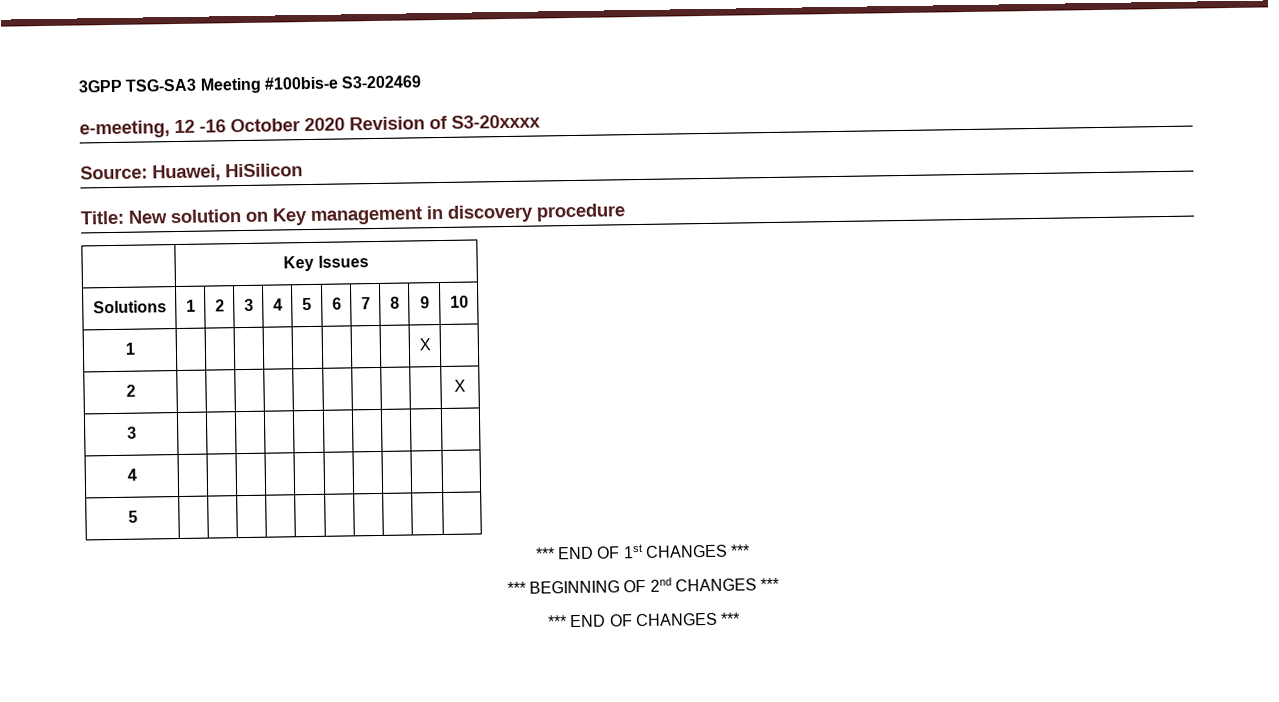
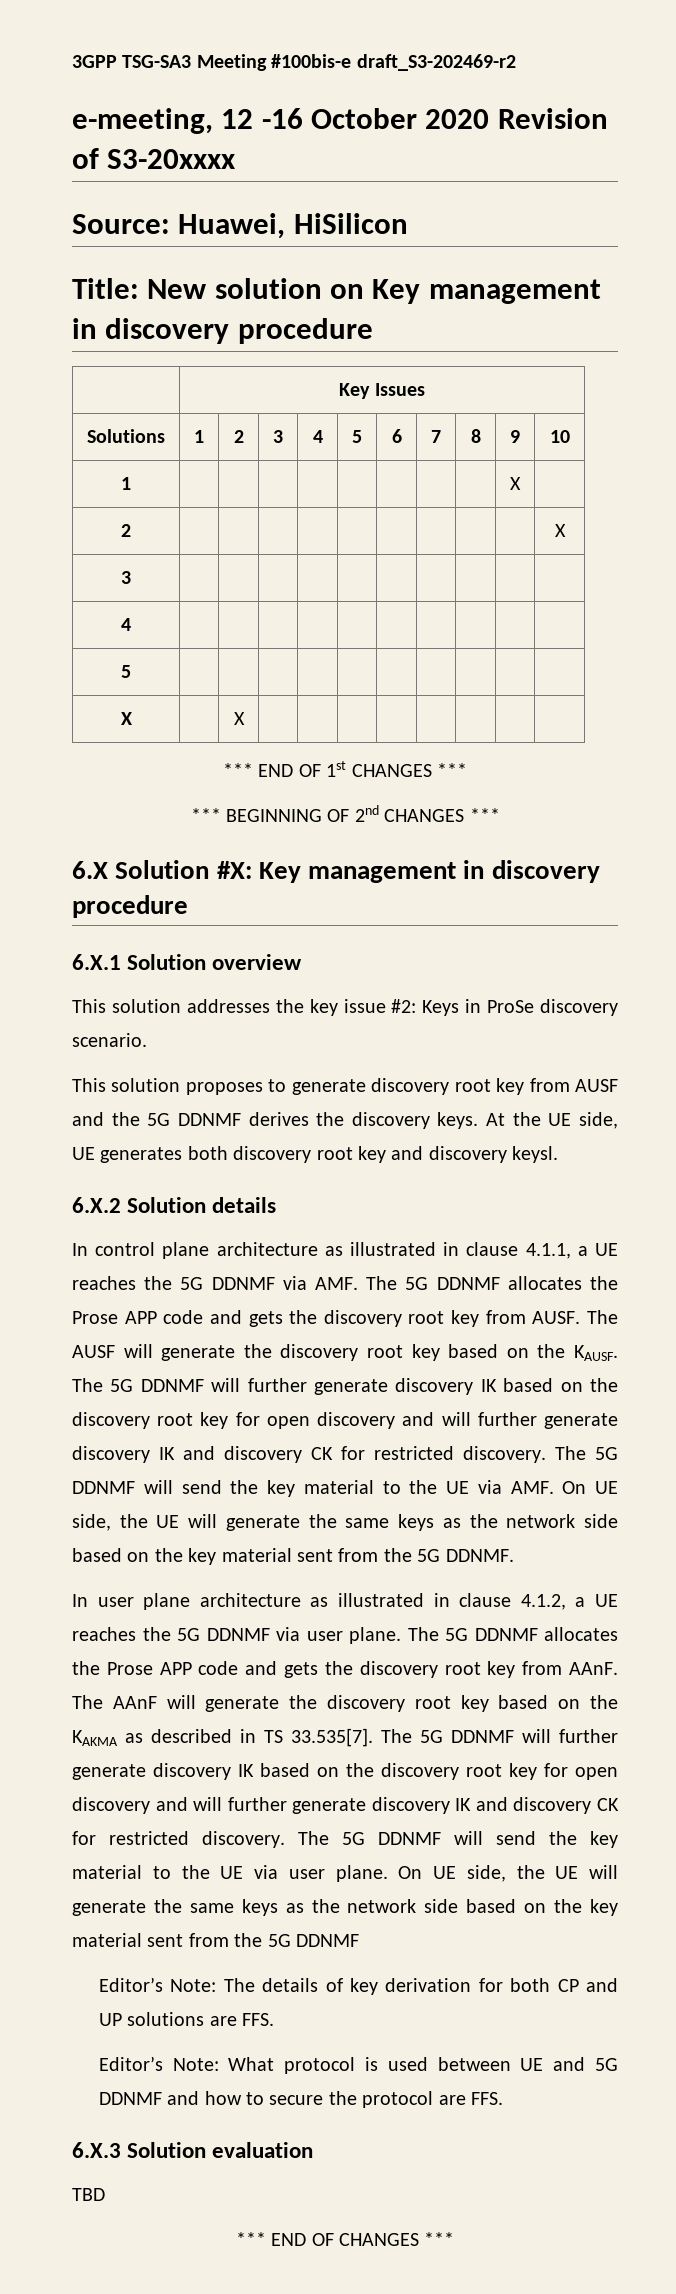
[341,75,422,89] S3-202469 -> [356,54,516,71] draft_S3-202469-r2
(138, 516) none -> [120,712,132,725] [233,712,245,725] // X | | X | | | | | | | |
(780, 584) none -> [72,860,600,883] [72,895,188,918] [72,954,303,970] [72,999,618,1016] [72,1033,147,1047] [72,1078,618,1095] [72,1112,618,1129] [72,1146,559,1163] [72,1197,277,1213] [72,1242,618,1259] [72,1276,618,1290] [72,1310,618,1327] [72,1344,619,1361] [72,1378,618,1395] [72,1412,618,1429] [72,1446,618,1463] [72,1480,618,1497] [72,1514,619,1531] [72,1548,514,1565] [72,1593,619,1610] [72,1627,618,1644] [72,1661,618,1678] [72,1695,618,1712] [72,1728,618,1747] [72,1763,618,1780] [72,1797,619,1814] [72,1831,618,1848] [72,1865,618,1882] [72,1899,619,1916] [72,1933,359,1947] [98,1977,618,1995] [98,2012,275,2026] [98,2056,619,2074] [98,2091,504,2108] [72,2142,314,2158] [72,2188,105,2201] // 6.X Solution #X: Key management in discovery procedure // 6.X.1 Solution overview // This solution addresses the key issue #2: Keys in ProSe discovery scenario. // This solution proposes to generate discovery root key from AUSF and the 5G DDNMF derives the discovery keys. At the UE side, UE generates both discovery root key and discovery keysl. // 6.X.2 Solution details // In control plane architecture as illustrated in clause 4.1.1, a UE reaches the 5G DDNMF via AMF. The 5G DDNMF allocates the Prose APP code and gets the discovery root key from AUSF. The AUSF will generate the discovery root key based on the KAUSF. The 5G DDNMF will further generate discovery IK based on the discovery root key for open discovery and will further generate discovery IK and discovery CK for restricted discovery. The 5G DDNMF will send the key material to the UE via AMF. On UE side, the UE will generate the same keys as the network side based on the key material sent from the 5G DDNMF. // In user plane architecture as illustrated in clause 4.1.2, a UE reaches the 5G DDNMF via user plane. The 5G DDNMF allocates the Prose APP code and gets the discovery root key from AAnF. The AAnF will generate the discovery root key based on the KAKMA as described in TS 33.535[7]. The 5G DDNMF will further generate discovery IK based on the discovery root key for open discovery and will further generate discovery IK and discovery CK for restricted discovery. The 5G DDNMF will send the key material to the UE via user plane. On UE side, the UE will generate the same keys as the network side based on the key material sent from the 5G DDNMF // Editor’s Note: The details of key derivation for both CP and UP solutions are FFS. // Editor’s Note: What protocol is used between UE and 5G DDNMF and how to secure the protocol are FFS. // 6.X.3 Solution evaluation // TBD

